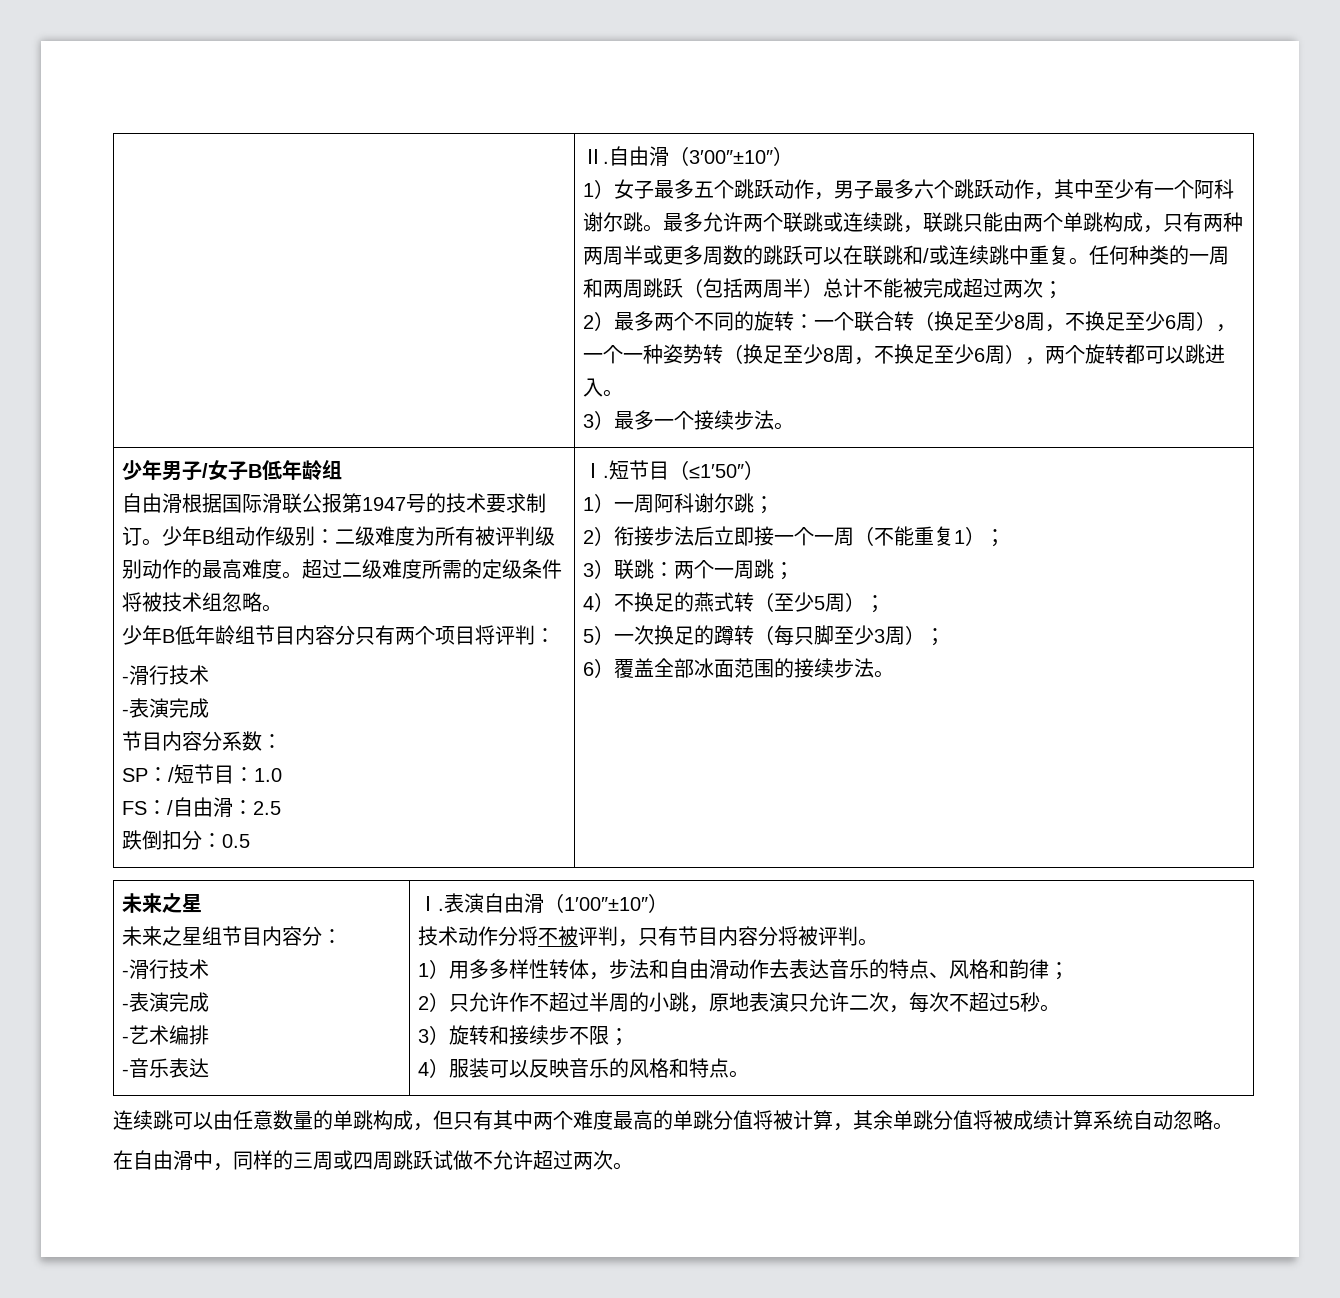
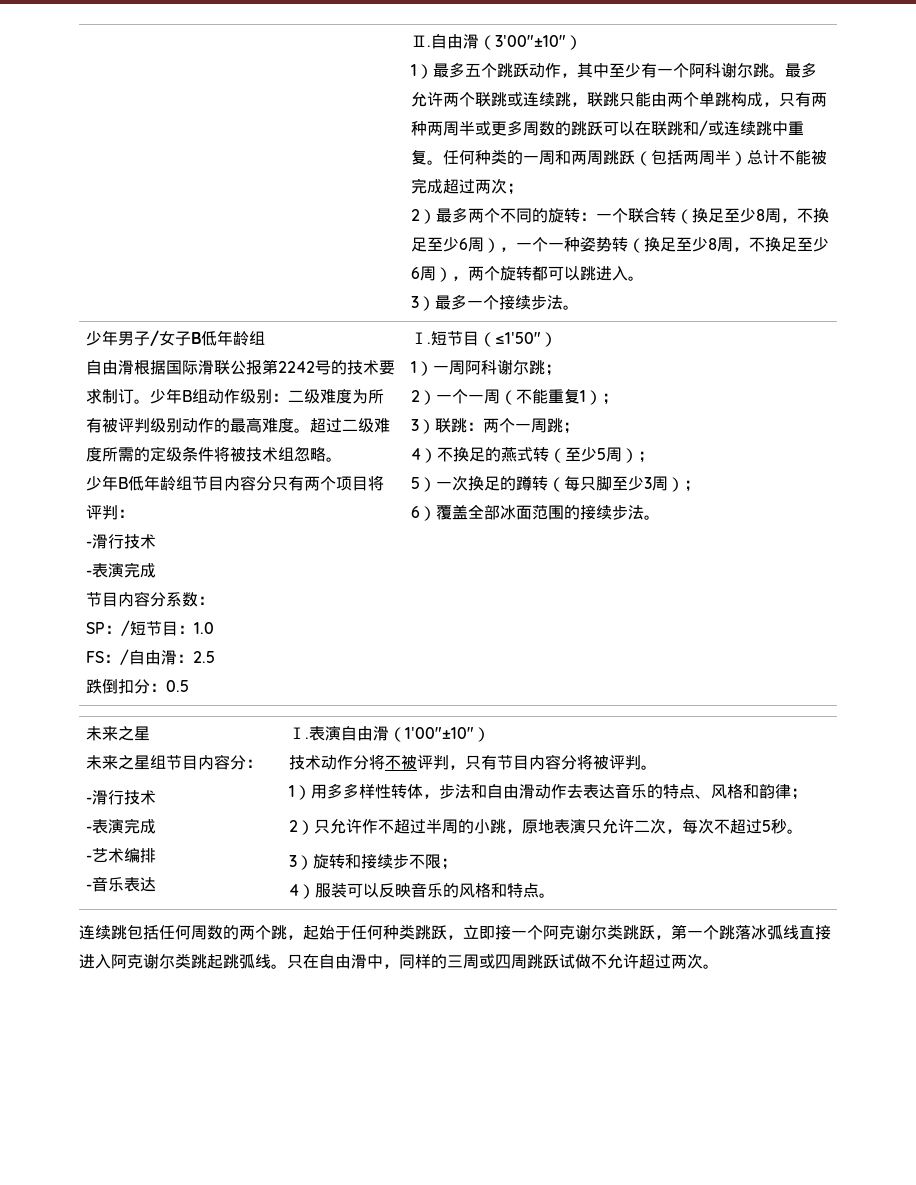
[614,179,655,199] 女子 -> (434, 71) none
[834,179,1055,200] 男子最多六个跳跃动作， -> (578, 75) none
[362,497,407,511] 1947 -> [278,361,316,373] 2242
[614,526,775,546] 衔接步法后立即接 -> (437, 397) none
[173,1110,1233,1131] 可以由任意数量的单跳构成，但只有其中两个难度最高的单跳分值将被计算，其余单跳分值将被成绩计算系统自动忽略。 // -> [127,924,831,940] [79,953,303,969] 包括任何周数的两个跳，起始于任何种类跳跃，立即接一个阿克谢尔类跳跃，第一个跳落冰弧线直接进入阿克谢尔类跳起跳弧线。只

